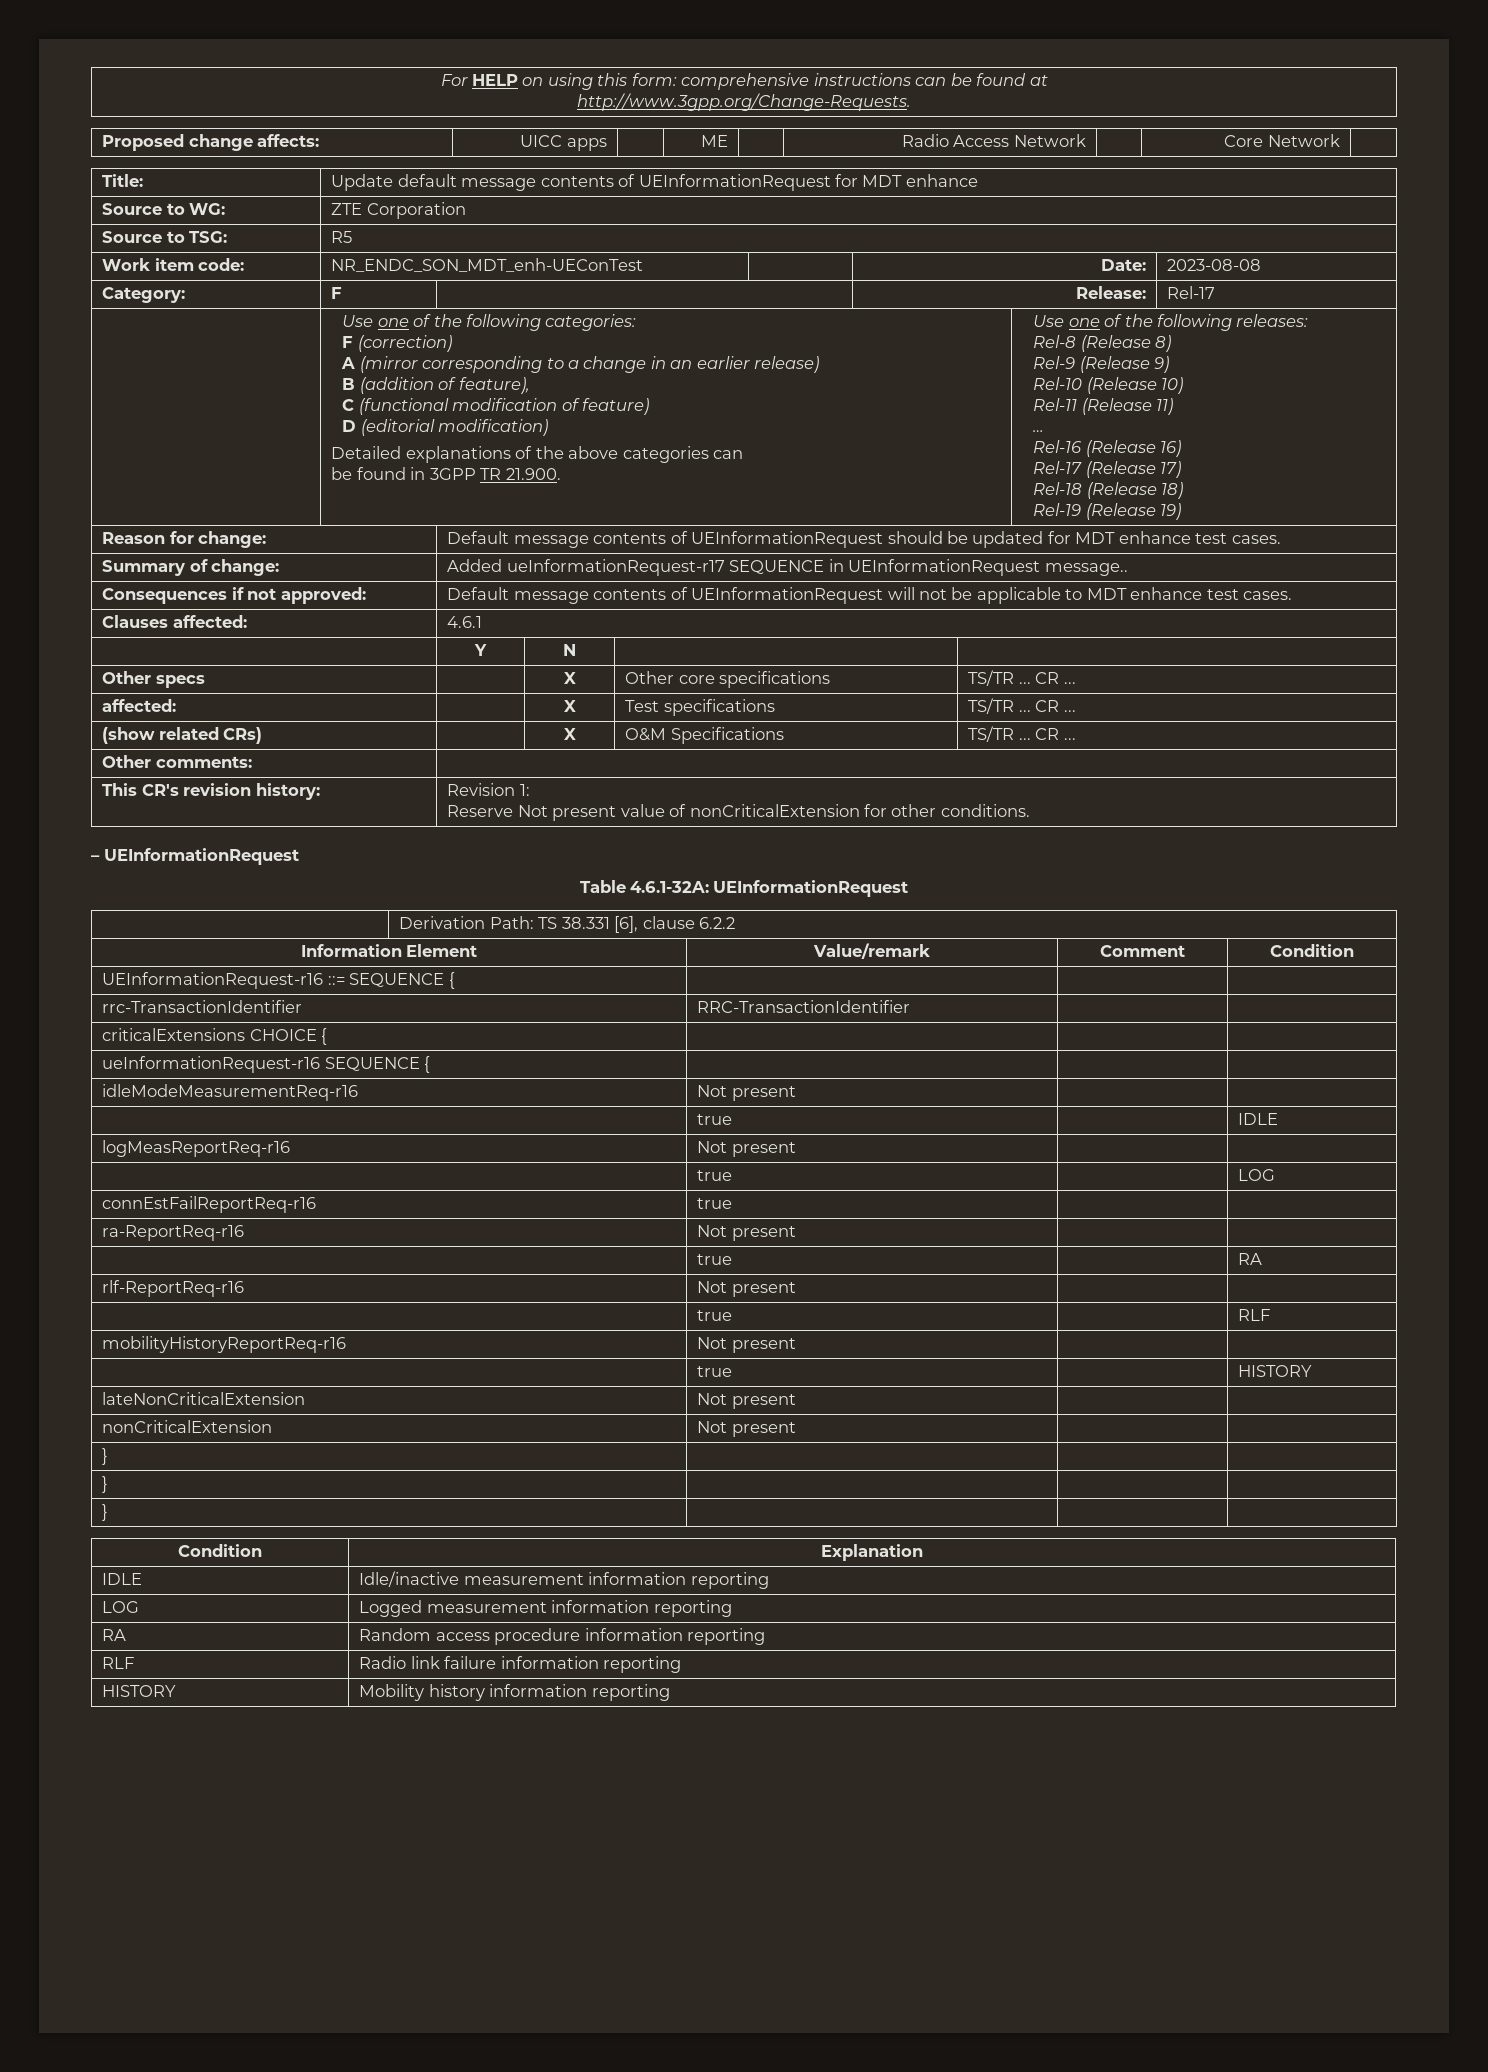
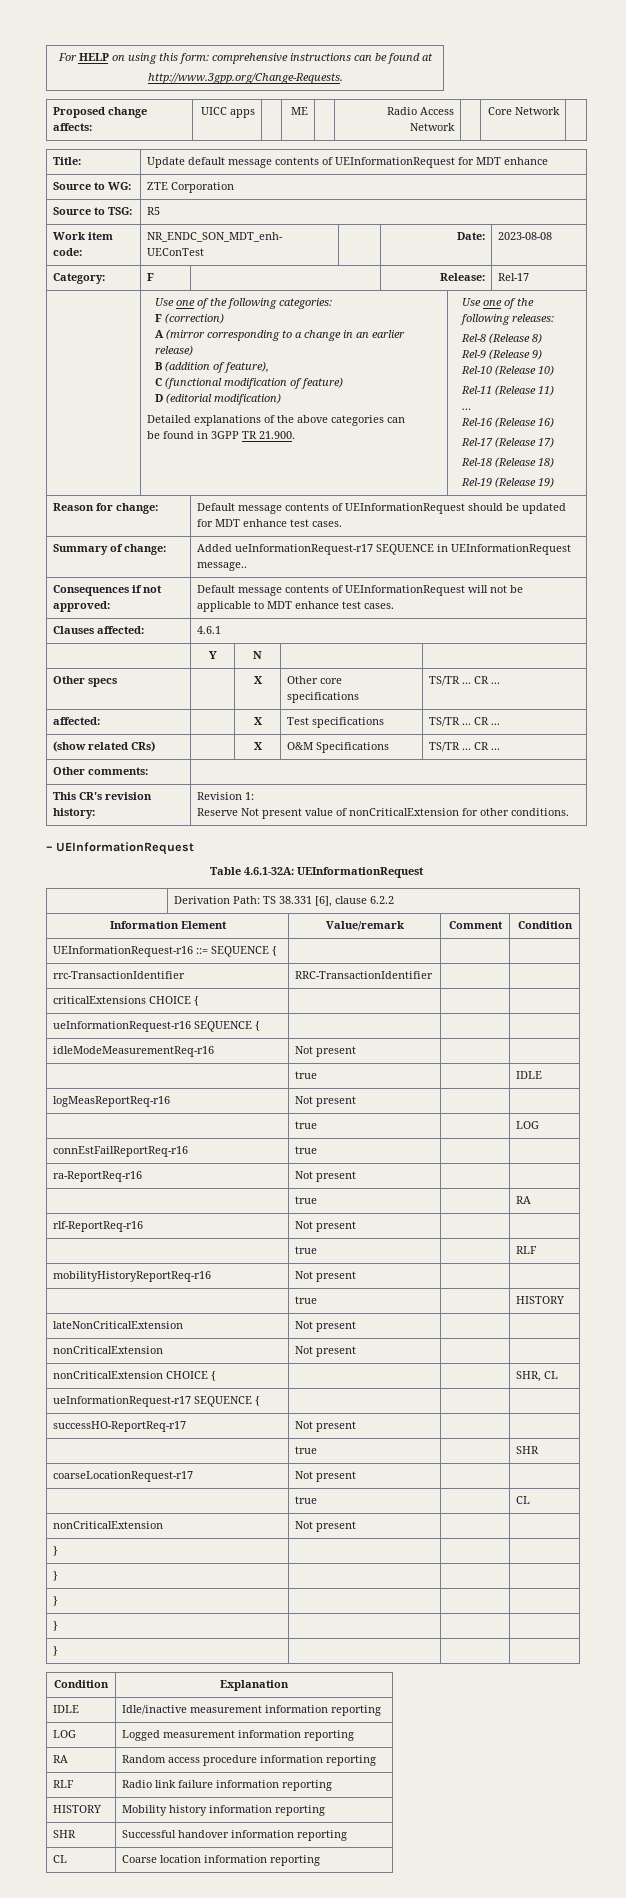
(796, 1429) none -> [53,1371,217,1381] [516,1371,559,1382] [53,1396,261,1407] [53,1421,187,1432] [295,1421,357,1432] [295,1446,318,1454] [516,1446,540,1454] [53,1471,194,1482] [295,1471,357,1482] [295,1496,318,1504] [516,1496,531,1504] [53,1521,164,1529] [295,1521,357,1532] [53,1546,59,1556] [53,1571,59,1581] // nonCriticalExtension CHOICE { | | | SHR, CL // ueInformationRequest-r17 SEQUENCE { | | | // successHO-ReportReq-r17 | Not present | | // | true | | SHR // coarseLocationRequest-r17 | Not present | | // | true | | CL // nonCriticalExtension | Not present | | // } | | | // } | | |
(670, 1692) none -> [53,1830,77,1838] [122,1830,348,1841] [53,1855,68,1863] [122,1855,321,1866] // SHR | Successful handover information reporting // CL | Coarse location information reporting

